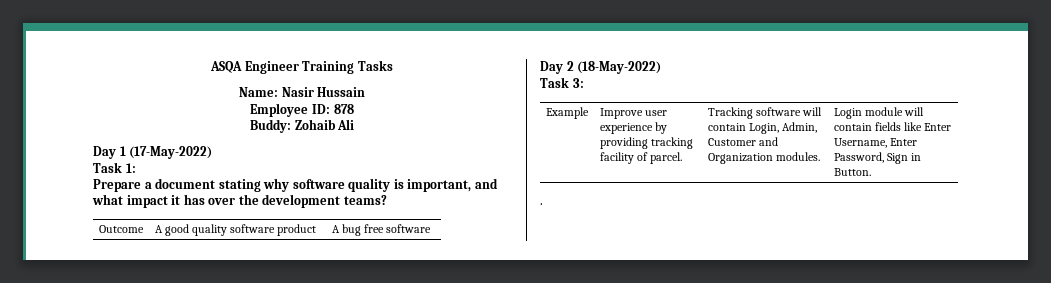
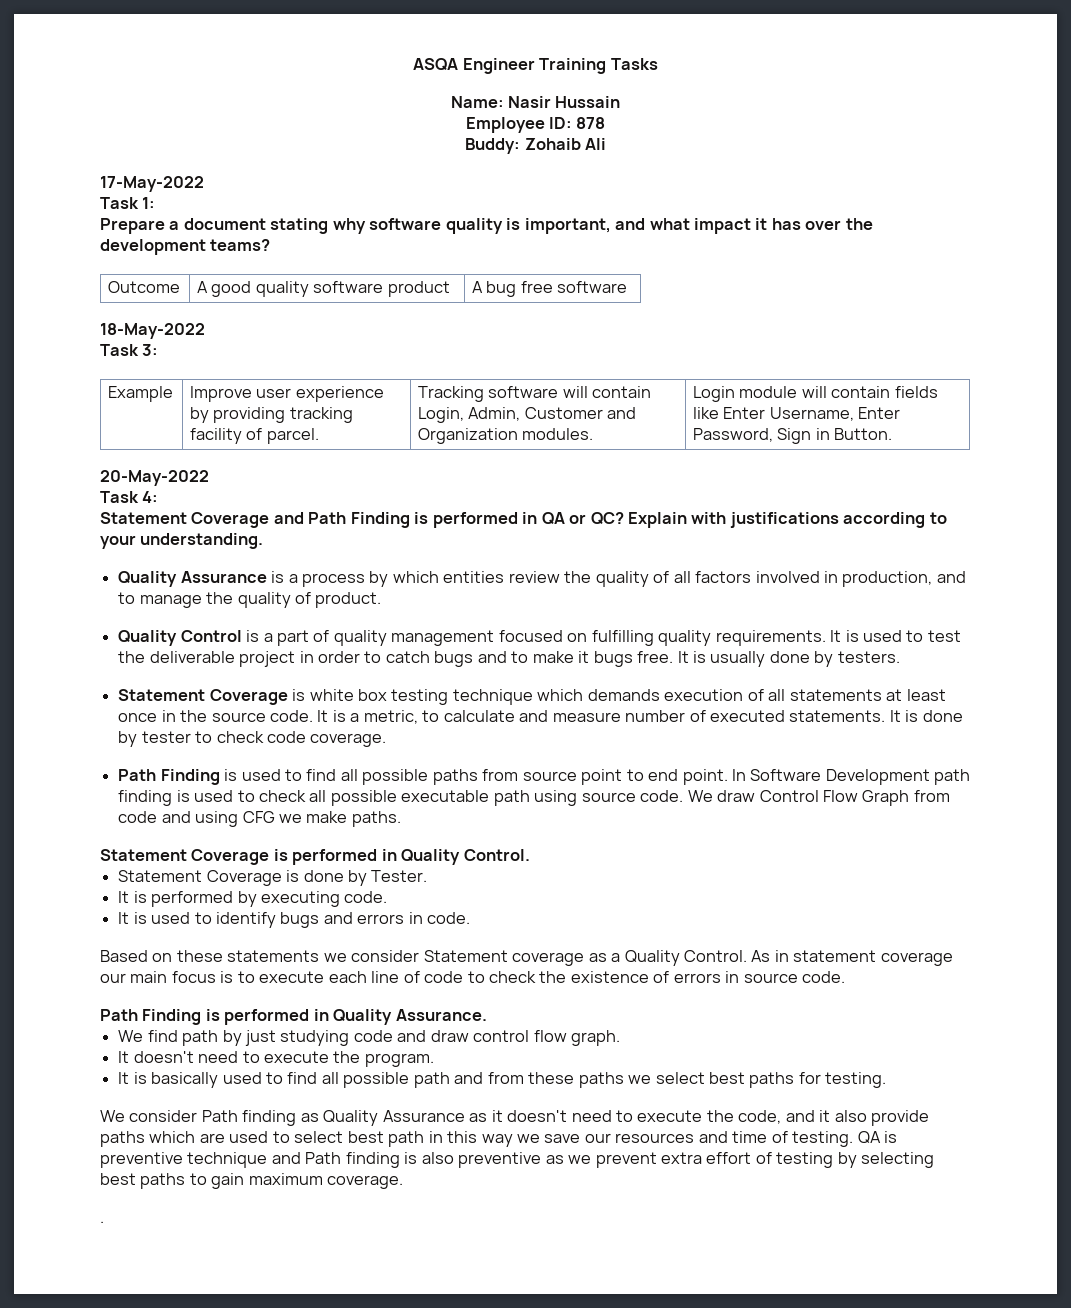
[93,146,213,159] Day 1 (17-May-2022) -> [100,176,204,192] 17-May-2022
[540,61,662,74] Day 2 (18-May-2022) -> [100,323,205,339] 18-May-2022
(871, 172) none -> [100,470,209,486] [100,491,159,503] [100,512,947,528] [100,533,264,549] [118,571,966,587] [118,592,382,608] [118,630,961,646] [118,651,900,667] [118,689,946,705] [118,710,963,724] [118,731,387,747] [118,769,971,785] [118,790,950,806] [118,811,401,827] [100,849,530,865] [118,870,428,886] [118,891,388,907] [118,912,471,928] [100,950,953,966] [100,971,846,983] [100,1009,487,1025] [118,1030,621,1046] [118,1051,434,1067] [118,1072,887,1088] [100,1110,930,1126] [100,1131,898,1147] [100,1152,935,1168] [100,1173,404,1189] // 20-May-2022 // Task 4: // Statement Coverage and Path Finding is performed in QA or QC? Explain with justifications according to your understanding. // Quality Assurance is a process by which entities review the quality of all factors involved in production, and to manage the quality of product. // Quality Control is a part of quality management focused on fulfilling quality requirements. It is used to test the deliverable project in order to catch bugs and to make it bugs free. It is usually done by testers. // Statement Coverage is white box testing technique which demands execution of all statements at least once in the source code. It is a metric, to calculate and measure number of executed statements. It is done by tester to check code coverage. // Path Finding is used to find all possible paths from source point to end point. In Software Development path finding is used to check all possible executable path using source code. We draw Control Flow Graph from code and using CFG we make paths. // Statement Coverage is performed in Quality Control. // Statement Coverage is done by Tester. // It is performed by executing code. // It is used to identify bugs and errors in code. // Based on these statements we consider Statement coverage as a Quality Control. As in statement coverage our main focus is to execute each line of code to check the existence of errors in source code. // Path Finding is performed in Quality Assurance. // We find path by just studying code and draw control flow graph. // It doesn't need to execute the program. // It is basically used to find all possible path and from these paths we select best paths for testing. // We consider Path finding as Quality Assurance as it doesn't need to execute the code, and it also provide paths which are used to select best path in this way we save our resources and time of testing. QA is preventive technique and Path finding is also preventive as we prevent extra effort of testing by selecting best paths to gain maximum coverage.

